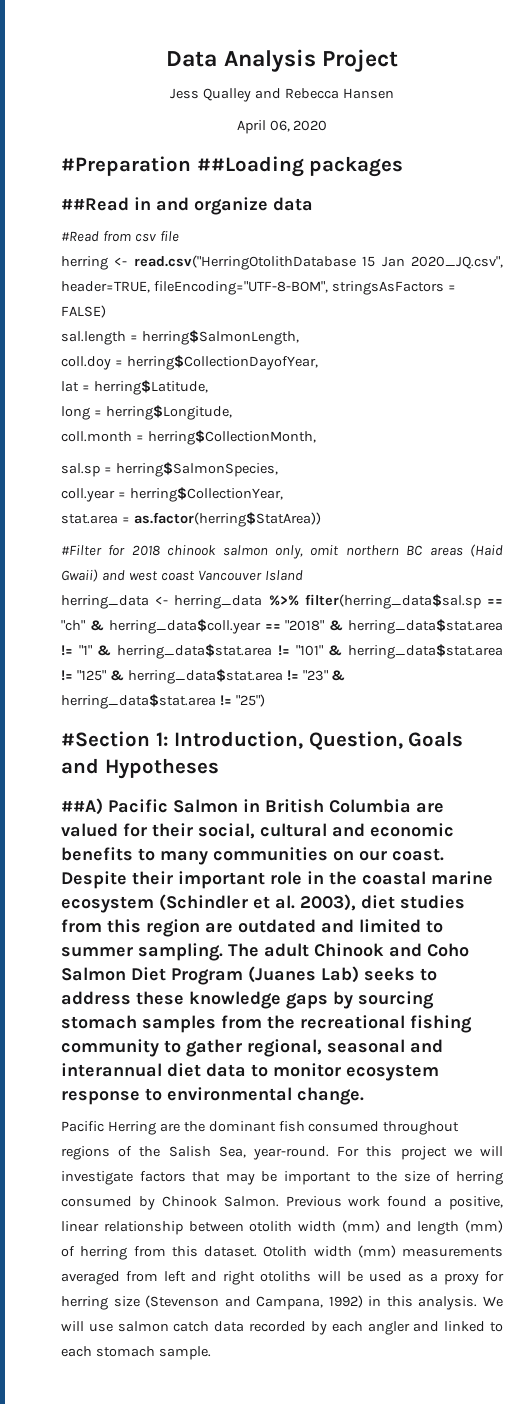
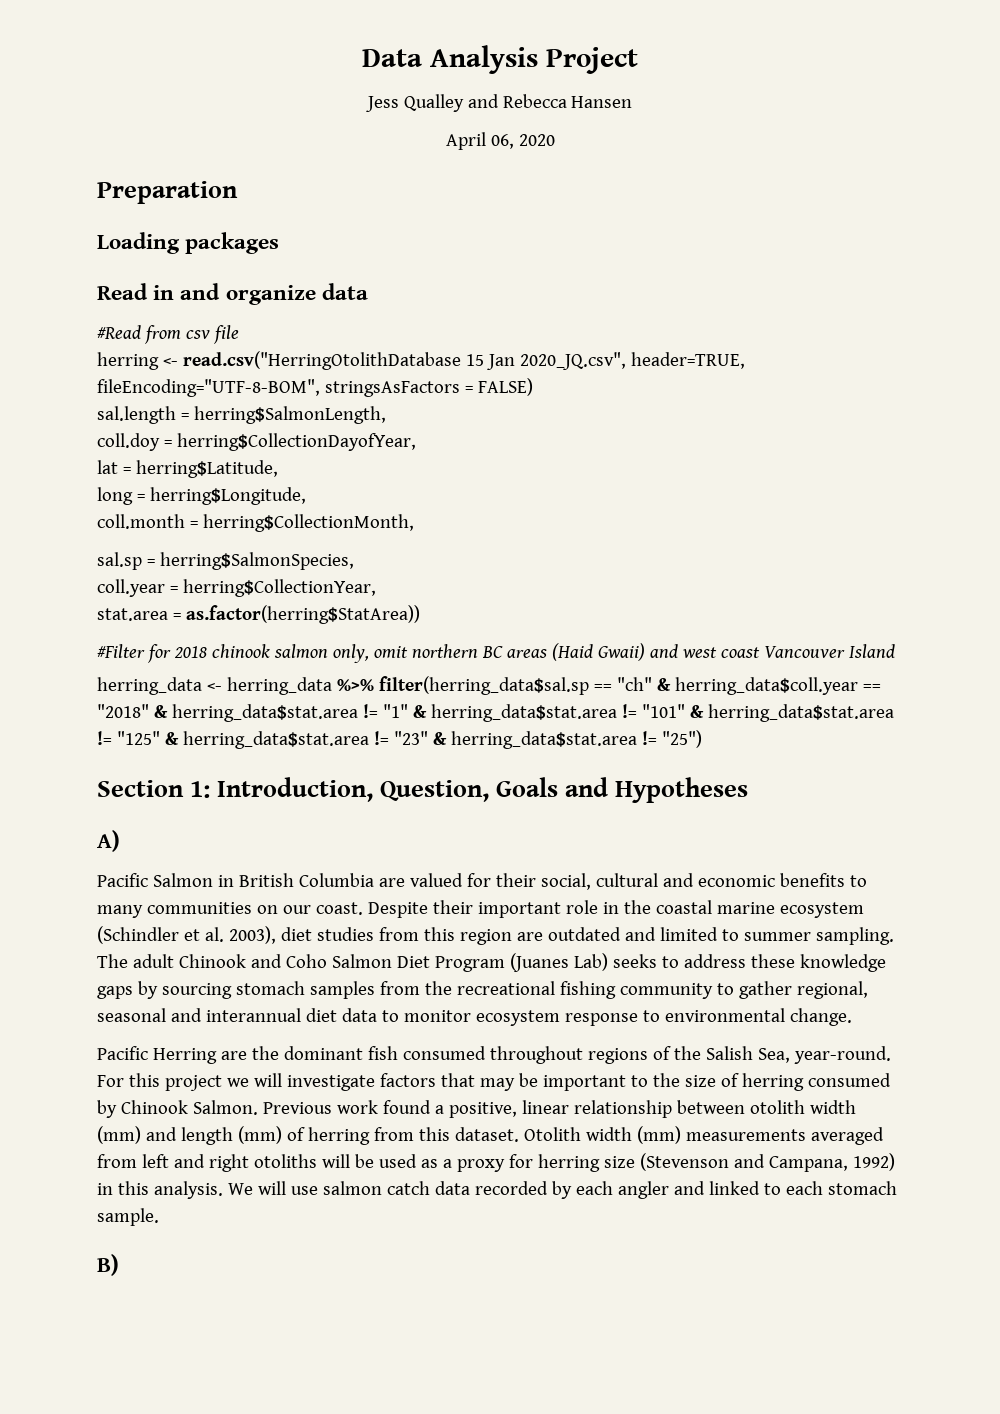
[61,156,304,177] #Preparation ##Loading -> [97,181,238,204] [97,232,180,254] Preparation // Loading
[61,197,129,211] ##Read -> [97,283,148,300] Read
[61,731,150,747] #Section -> [97,780,184,797] Section
[61,798,103,815] ##A) -> [97,830,120,852] A) //
(211, 1353) none -> [97,1254,119,1276] // B)

